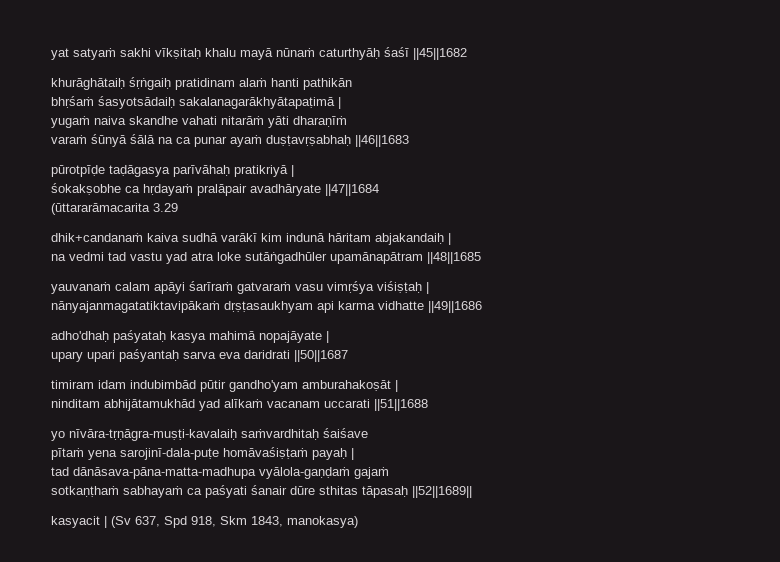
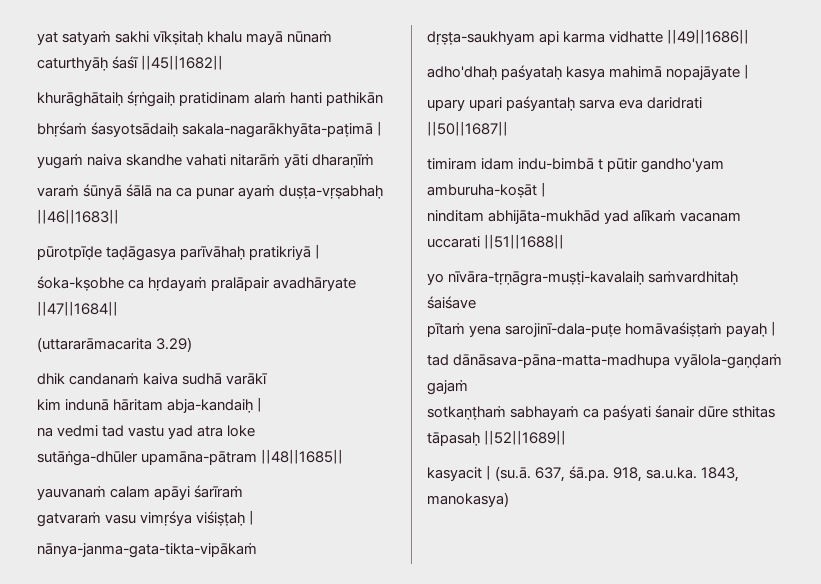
[413,48,467,60] ||45||1682 -> [141,55,224,70] ||45||1682||
[179,97,335,109] sakalanagarākhyātapaṭimā -> [182,123,374,138] sakala-nagarākhyāta-paṭimā
[266,135,409,147] duṣṭavṛṣabhaḥ ||46||1683 -> [279,185,384,199] [37,209,119,224] duṣṭa-vṛṣabhaḥ ||46||1683||
[51,183,121,195] śokakṣobhe -> [37,276,124,291] śoka-kṣobhe
[325,184,379,196] [51,203,178,215] [51,233,143,242] ||47||1684 // (ūttararāmacarita 3.29 // dhik+candanaṁ -> [37,301,118,316] [37,337,193,352] [37,373,140,385] ||47||1684|| // (uttararāmacarita 3.29) // dhik candanaṁ
(257, 237) none -> (269, 379) //
[375,233,444,245] abjakandaiḥ -> [167,399,254,413] abja-kandaiḥ
[245,252,481,264] sutāṅgadhūler upamānapātram ||48||1685 -> [37,449,344,466] // sutāṅga-dhūler upamāna-pātram ||48||1685||
(233, 286) none -> (244, 491) //
[51,301,313,313] nānyajanmagatatiktavipākaṁ dṛṣṭasaukhyam -> [37,543,257,558] [427,31,535,45] nānya-janma-gata-tikta-vipākaṁ // dṛṣṭa-saukhyam
[428,301,482,313] ||49||1686 -> [667,29,750,44] ||49||1686||
[294,350,348,362] ||50||1687 -> [427,121,508,136] ||50||1687||
[130,380,196,389] indubimbād -> [518,158,604,170] indu-bimbā t
[302,380,391,391] amburahakoṣāt -> [427,184,537,198] amburuha-koṣāt
[104,399,195,411] abhijātamukhād -> [488,210,601,224] abhijāta-mukhād
[374,399,428,411] ||51||1688 -> [484,234,565,249] ||51||1688||
[111,516,247,528] (Sv 637, Spd 918, Skm -> [495,466,698,482] (su.ā. 637, śā.pa. 918, sa.u.ka.

